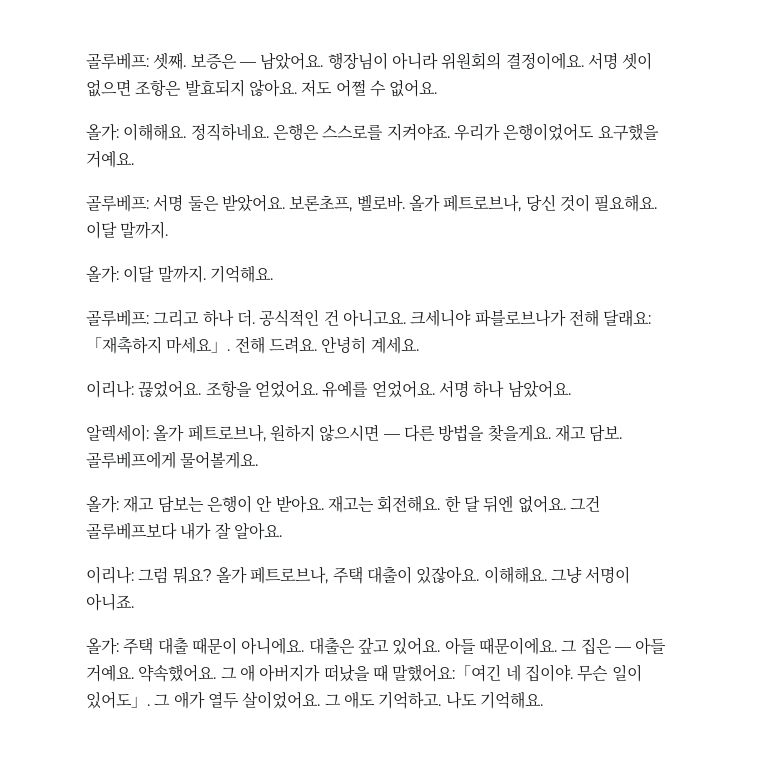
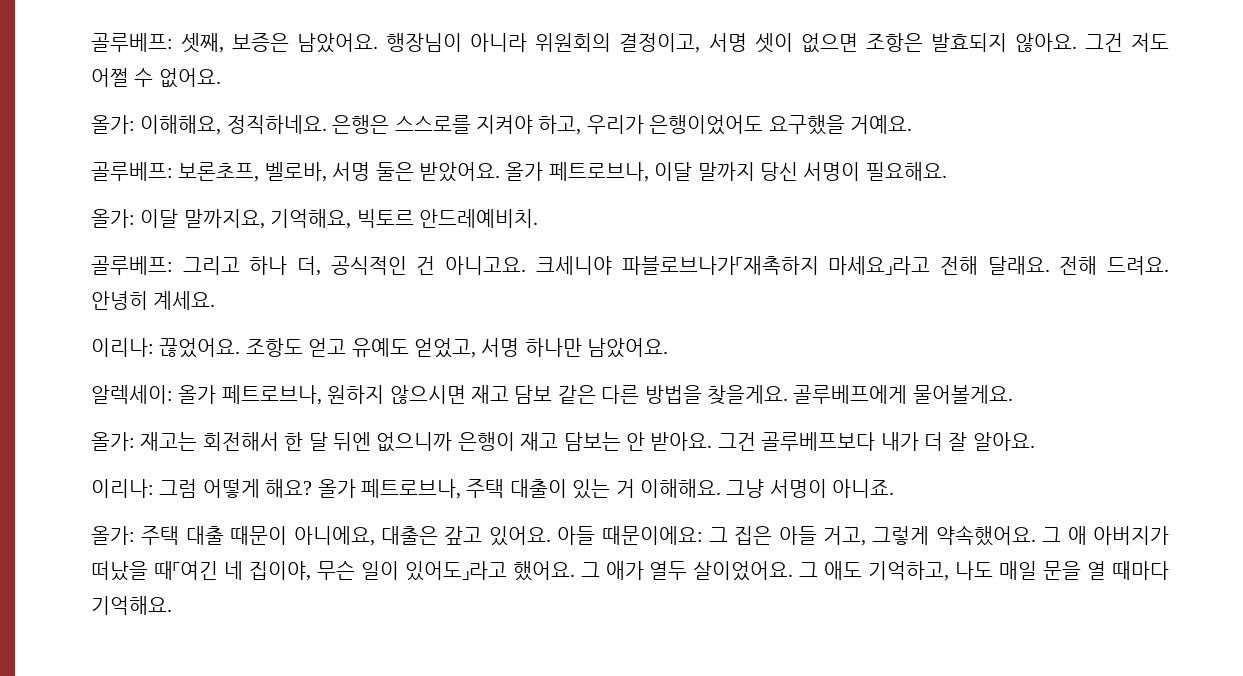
[86,52,256,70] 골루베프: 셋째. 보증은 — -> [91,33,290,53] 골루베프: 셋째, 보증은
[505,52,584,70] 결정이에요. -> [619,33,701,53] 결정이고,
(297, 88) none -> [1084,33,1123,52] 그건
[123,123,187,141] 이해해요. -> [140,115,222,135] 이해해요,
[386,123,450,141] 지켜야죠. -> [476,115,582,135] 지켜야 하고,
(149, 203) none -> [178,162,327,182] 보론초프, 벨로바,
[289,194,590,212] 보론초프, 벨로바. 올가 페트로브나, 당신 것이 -> [505,162,861,182] 올가 페트로브나, 이달 말까지 당신 서명이
[86,221,169,239] 이달 말까지. -> (947, 171) none
[157,265,273,283] 말까지. 기억해요. -> [183,209,538,229] 말까지요, 기억해요, 빅토르 안드레예비치.
[236,309,255,327] 더. -> [297,256,322,276] 더,
[568,309,652,327] 전해 달래요: -> (736, 265) none
[227,349,231,351] . -> [892,256,1050,275] 라고 전해 달래요.
[205,380,505,398] 조항을 얻었어요. 유예를 얻었어요. 서명 하나 -> [245,338,582,358] 조항도 얻고 유예도 얻었고, 서명 하나만
[383,434,400,439] — -> [471,385,596,404] 재고 담보 같은
[554,424,623,442] 재고 담보. -> (788, 395) none
[123,495,566,513] 재고 담보는 은행이 안 받아요. 재고는 회전해요. 한 달 뒤엔 없어요. -> [140,432,713,452] 재고는 회전해서 한 달 뒤엔 없으니까 은행이 재고 담보는 안 받아요.
(212, 531) none -> [923,432,943,451] 더
[172,566,212,584] 뭐요? -> [202,479,313,498] 어떻게 해요?
[416,566,480,584] 있잖아요. -> [572,479,635,499] 있는 거
[241,637,305,655] 아니에요. -> [293,526,375,546] 아니에요,
[478,637,557,655] 때문이에요. -> [601,526,703,545] 때문이에요:
[614,637,667,655] [86,664,134,682] — 아들 거예요. -> [778,526,930,546] 아들 거고, 그렇게
[392,664,456,682] 말했어요: -> (173, 570) none
[524,664,573,682] 집이야. -> [248,561,311,581] 집이야,
[147,704,150,706] . -> [468,561,575,581] 라고 했어요.
[378,691,477,709] 기억하고. 나도 -> [868,561,1169,581] 기억하고, 나도 매일 문을 열 때마다

